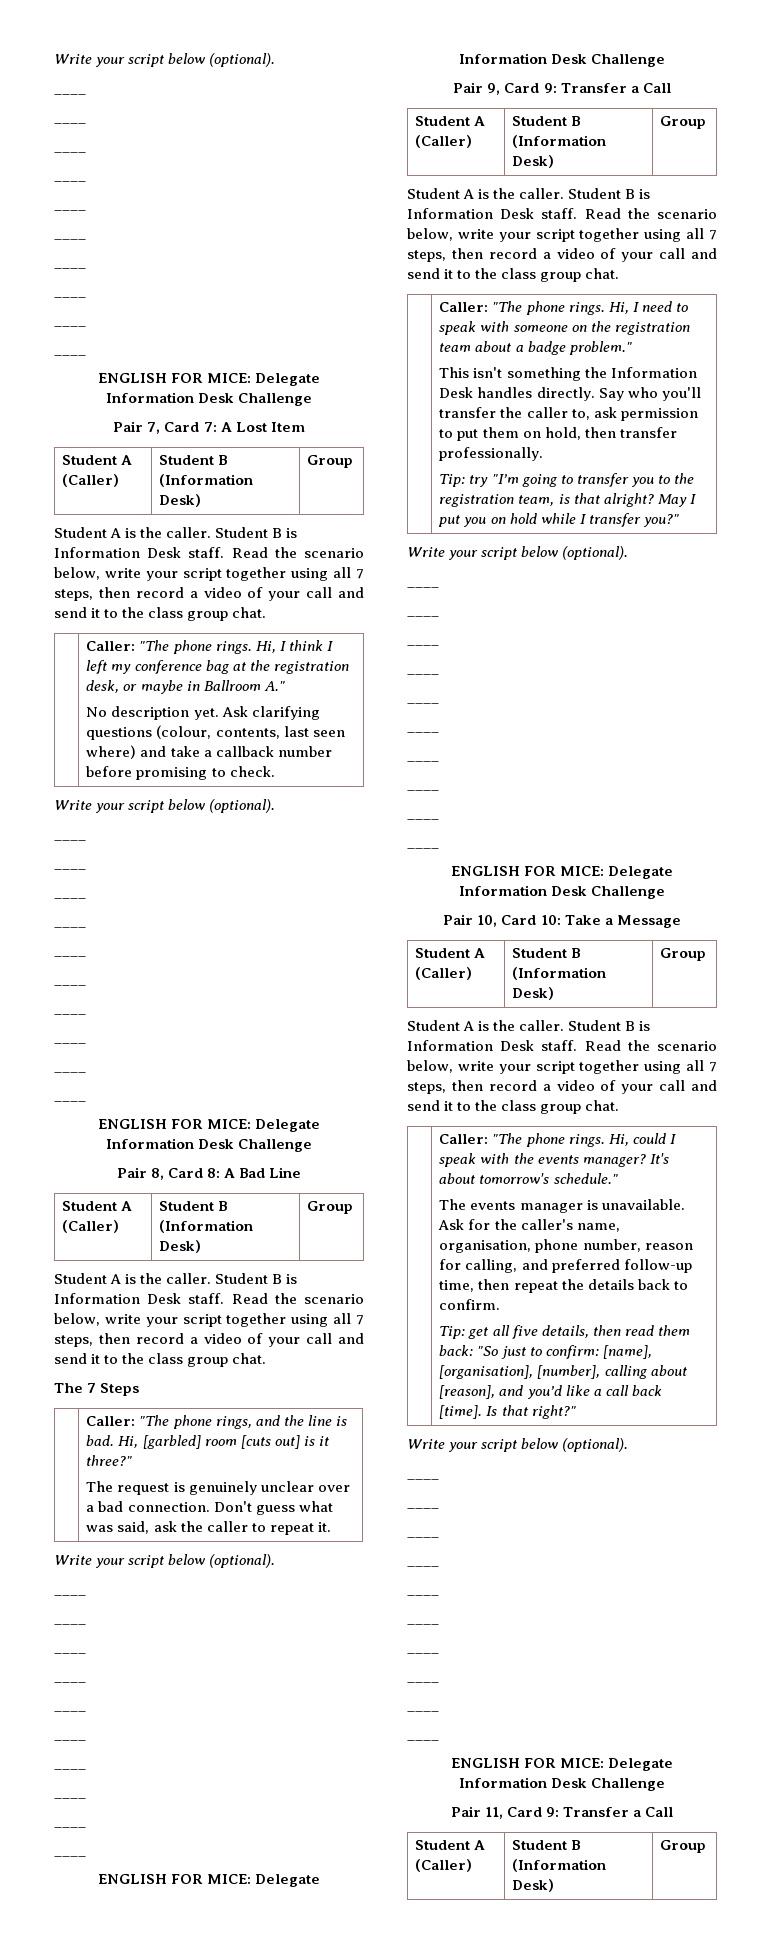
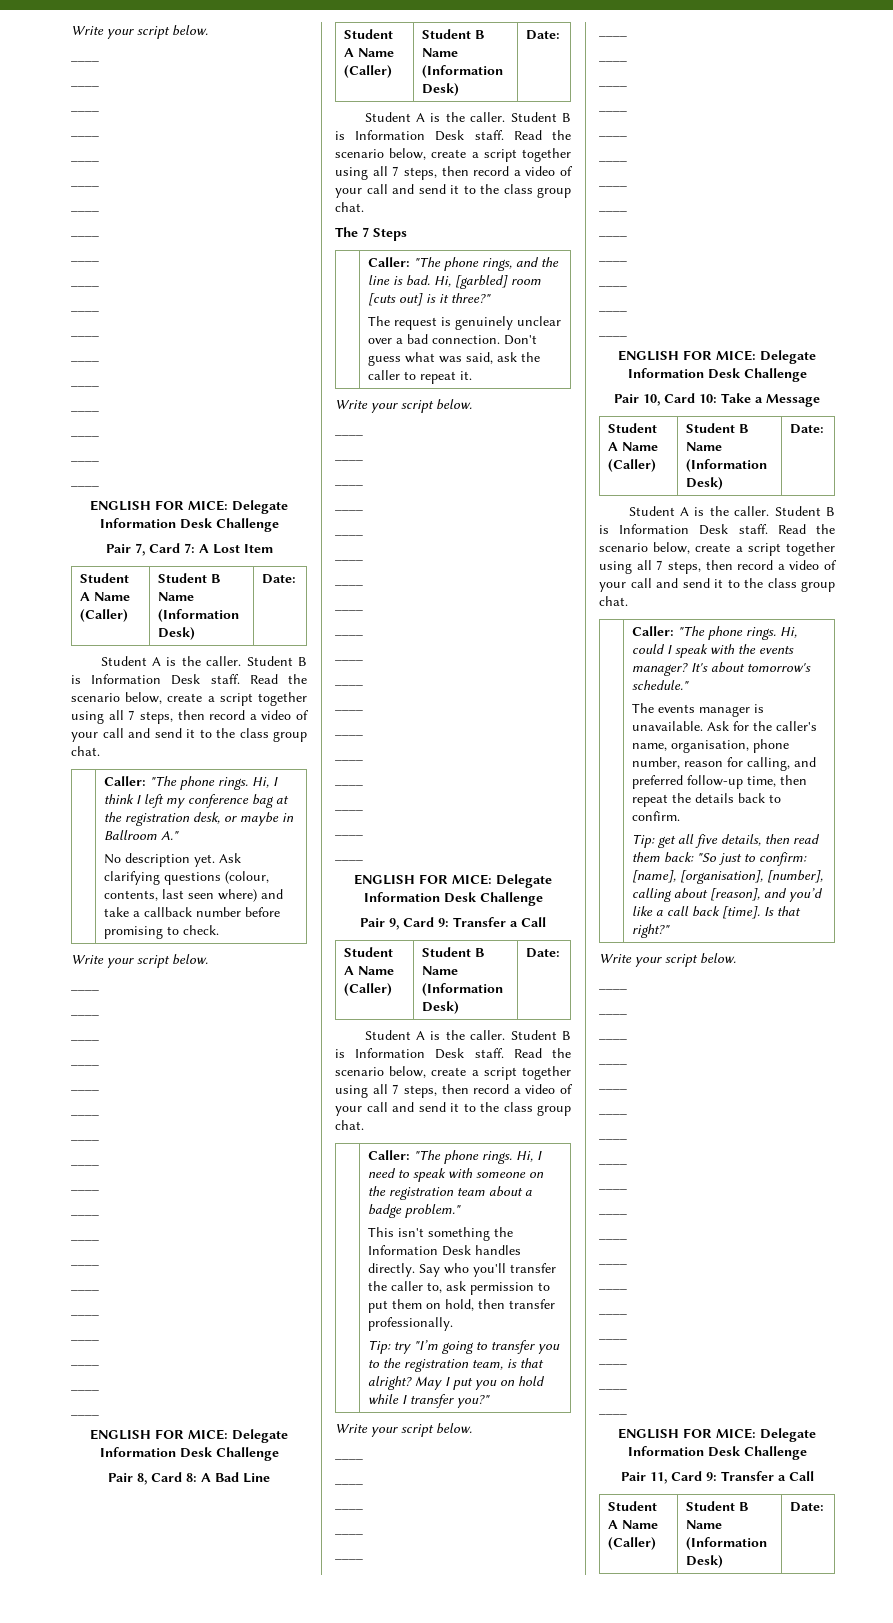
[54,53,276,67] Write your script below (optional). -> [71,25,208,39] [71,60,99,62] [71,85,99,87] [71,110,99,112] [71,135,99,137] [71,160,99,162] [71,185,99,187] [71,210,99,212] [71,235,99,237] Write your script below. // ____ // ____ // ____ // ____ // ____ // ____ // ____ // ____
[62,474,120,487] [159,455,228,465] [159,474,254,487] [159,494,202,507] [307,455,354,468] (Caller) | Student B (Information Desk) | Group -> [93,592,130,601] [79,609,128,622] [157,573,220,583] [157,592,194,601] [157,609,239,622] [157,627,195,640] [261,574,296,584] Name (Caller) | Student B Name (Information Desk) | Date:
[104,568,178,581] write your -> [167,693,215,702] create a
[168,799,276,813] below (optional). -> [172,954,208,965] [71,989,99,991] [71,1014,99,1016] [71,1039,99,1041] [71,1064,99,1066] [71,1089,99,1091] [71,1114,99,1116] [71,1139,99,1141] [71,1164,99,1166] below. // ____ // ____ // ____ // ____ // ____ // ____ // ____ // ____
[62,1220,120,1233] [159,1201,228,1211] [159,1220,254,1233] [159,1240,202,1253] [307,1201,354,1214] (Caller) | Student B (Information Desk) | Group -> [357,48,394,57] [343,65,392,78] [421,29,484,39] [421,48,458,57] [421,65,503,78] [421,83,459,96] [525,30,560,40] Name (Caller) | Student B Name (Information Desk) | Date:
[104,1314,178,1327] write your -> [431,149,479,158] create a
[168,1554,276,1568] below (optional). -> [436,399,472,410] [335,434,363,436] [335,459,363,461] [335,484,363,486] [335,509,363,511] [335,534,363,536] [335,559,363,561] [335,584,363,586] [335,609,363,611] below. // ____ // ____ // ____ // ____ // ____ // ____ // ____ // ____
[415,135,473,148] [512,116,581,126] [512,135,607,148] [512,155,555,168] [660,116,707,129] (Caller) | Student B (Information Desk) | Group -> [357,966,394,975] [343,983,392,996] [421,947,484,957] [421,966,458,975] [421,983,503,996] [421,1001,459,1014] [525,948,560,958] Name (Caller) | Student B Name (Information Desk) | Date:
[457,229,531,242] write your -> [431,1067,479,1076] create a
[521,546,629,560] below (optional). -> [436,1423,472,1434] [335,1458,363,1460] [335,1483,363,1485] [335,1508,363,1510] [335,1533,363,1535] [335,1558,363,1560] [599,35,627,37] [599,60,627,62] [599,85,627,87] below. // ____ // ____ // ____ // ____ // ____ // ____ // ____ // ____
[415,967,473,980] [512,948,581,958] [512,967,607,980] [512,987,555,1000] [660,948,707,961] (Caller) | Student B (Information Desk) | Group -> [621,442,658,451] [607,459,656,472] [685,423,748,433] [685,442,722,451] [685,459,767,472] [685,477,723,490] [789,424,824,434] Name (Caller) | Student B Name (Information Desk) | Date:
[457,1061,531,1074] write your -> [695,543,743,552] create a
[521,1438,629,1452] below (optional). -> [700,953,736,964] [599,988,627,990] [599,1013,627,1015] [599,1038,627,1040] [599,1063,627,1065] [599,1088,627,1090] [599,1113,627,1115] [599,1138,627,1140] [599,1163,627,1165] below. // ____ // ____ // ____ // ____ // ____ // ____ // ____ // ____
[415,1859,473,1872] [512,1840,581,1850] [512,1859,607,1872] [512,1879,555,1892] [660,1840,707,1853] (Caller) | Student B (Information Desk) | Group -> [621,1520,658,1529] [607,1537,656,1550] [685,1501,748,1511] [685,1520,722,1529] [685,1537,767,1550] [685,1555,723,1568] [789,1502,824,1512] Name (Caller) | Student B Name (Information Desk) | Date:

